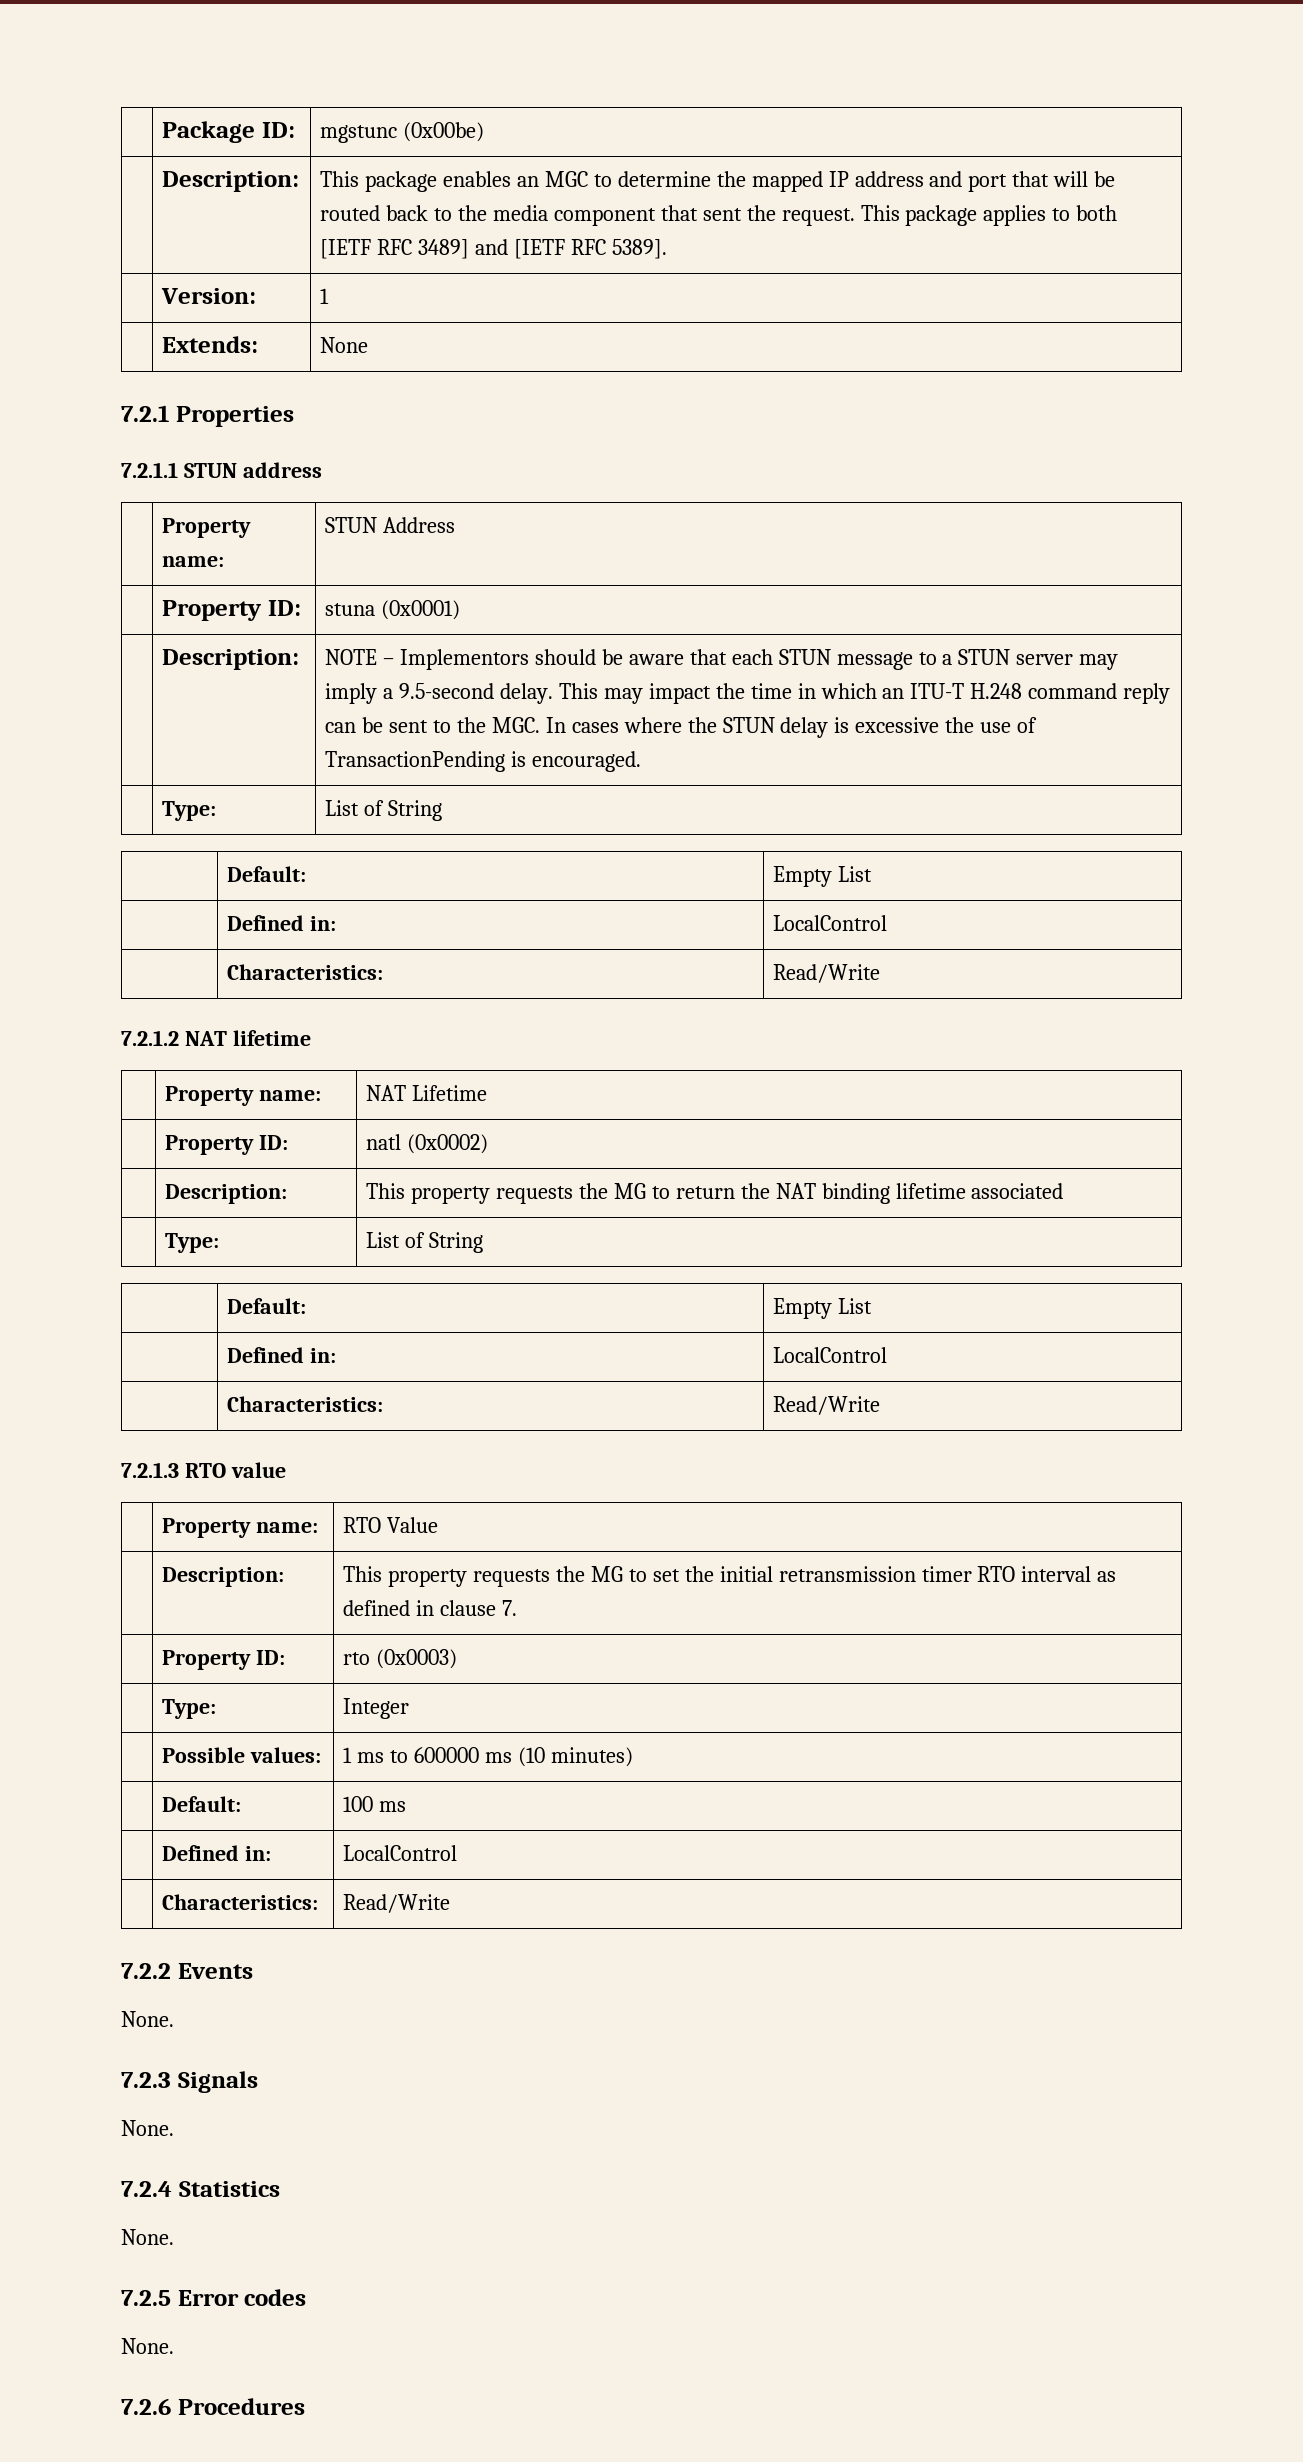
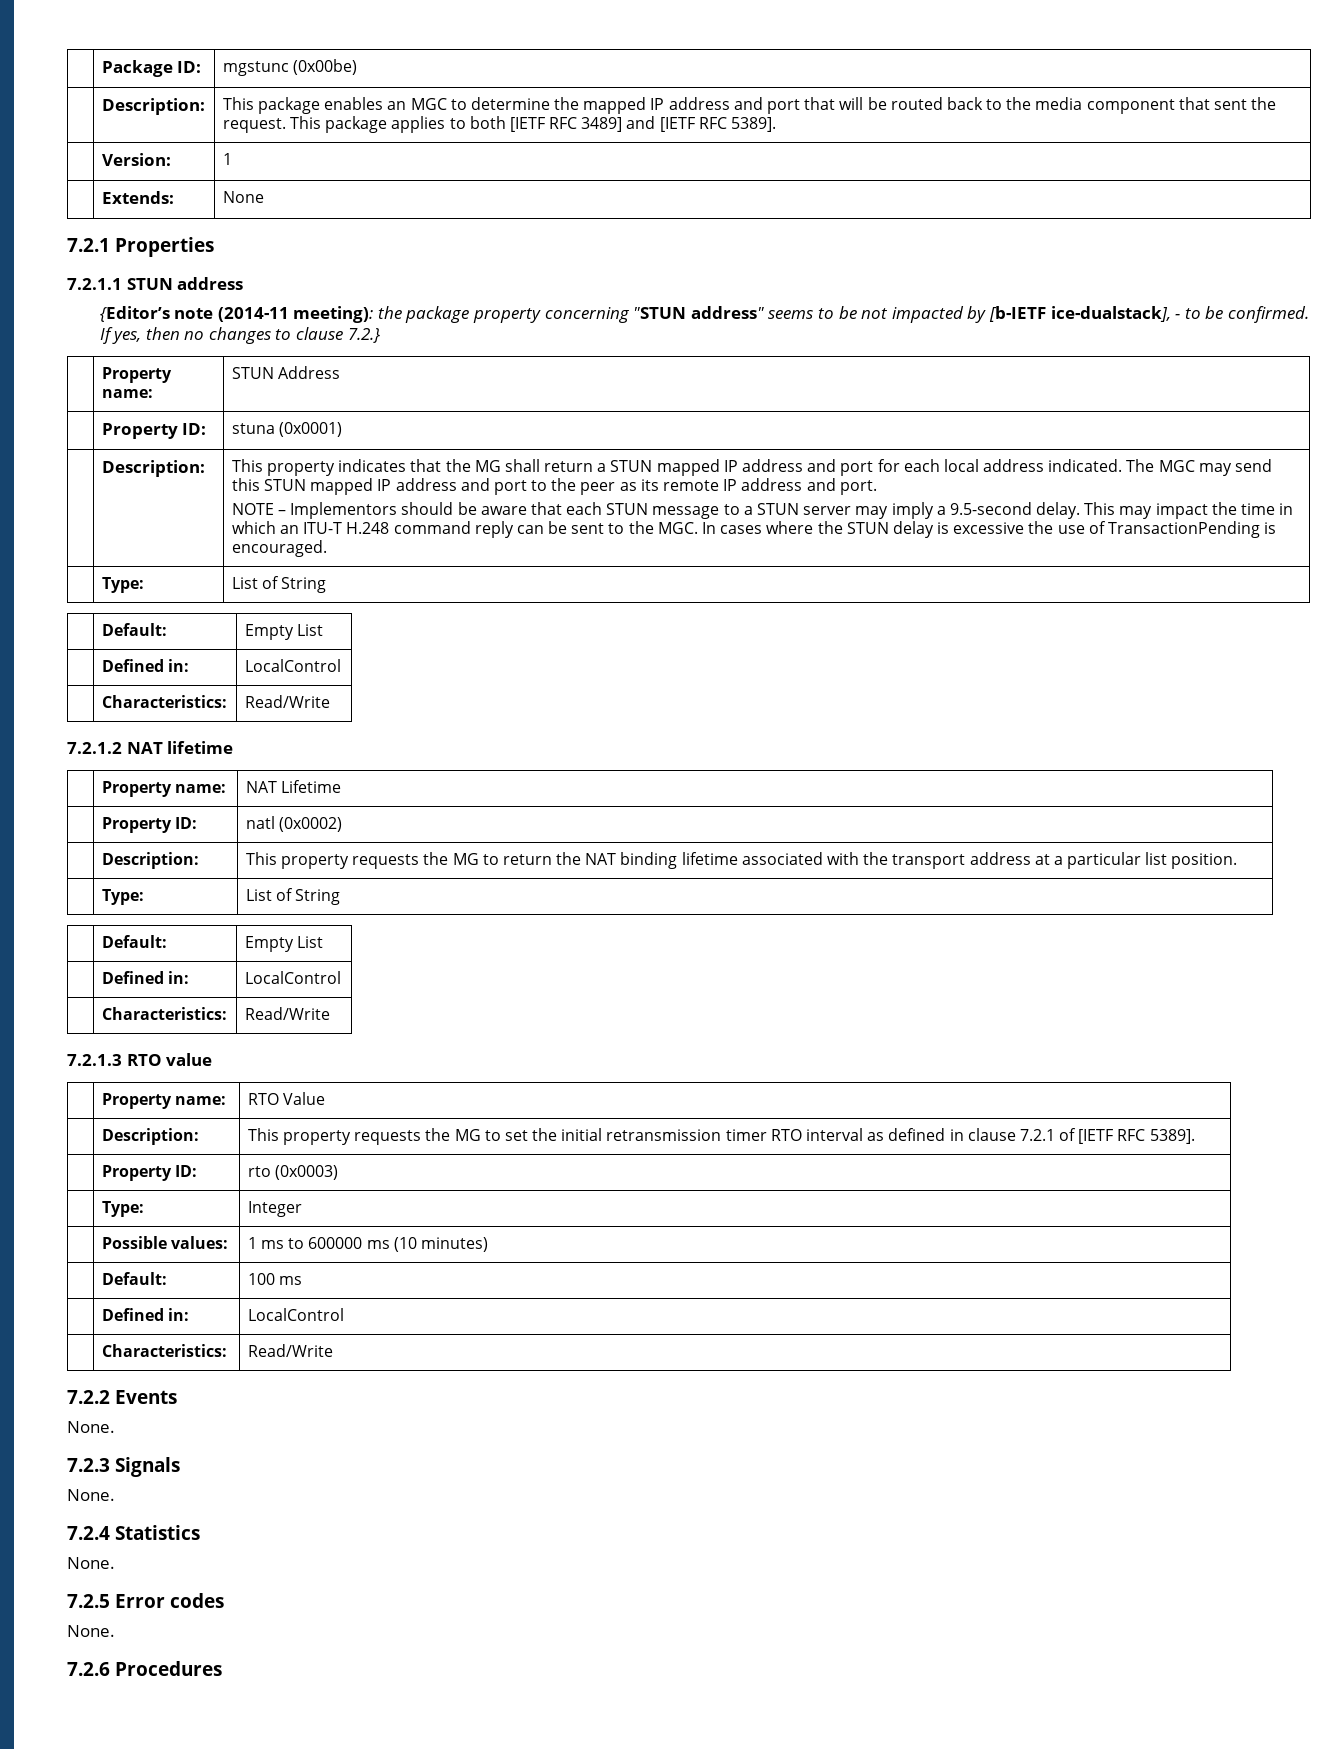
(322, 470) none -> [99,306,1309,323] [99,327,380,344] // {Editor’s note (2014-11 meeting): the package property concerning "STUN address" seems to be not impacted by [b-IETF ice-dualstack], - to be confirmed. If yes, then no changes to clause 7.2.}
(300, 659) none -> [231,459,1273,476] [231,478,877,495] This property indicates that the MG shall return a STUN mapped IP address and port for each local address indicated. The MGC may send this STUN mapped IP address and port to the peer as its remote IP address and port. //
(1064, 1191) none -> [826,852,1238,869] with the transport address at a particular list position.
[501,1600,517,1616] 7. -> [1019,1128,1195,1144] 7.2.1 of [IETF RFC 5389].

